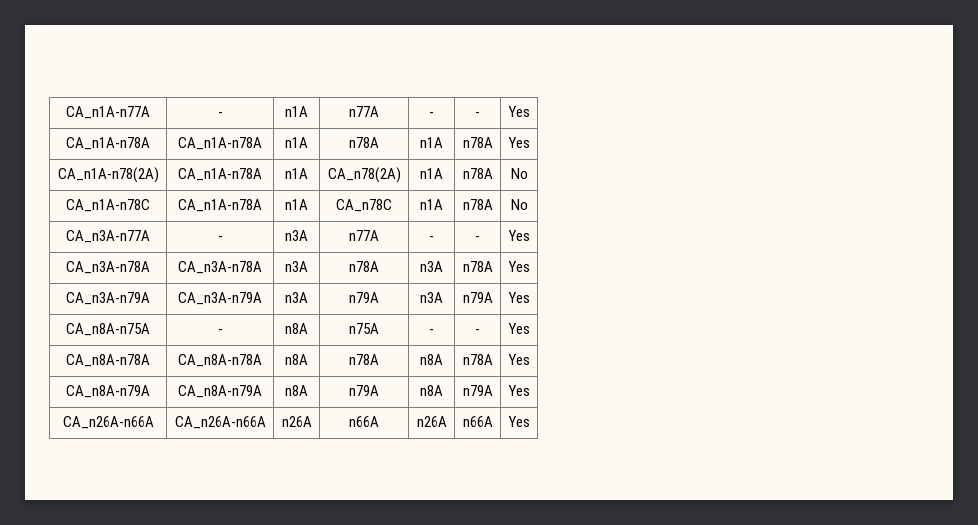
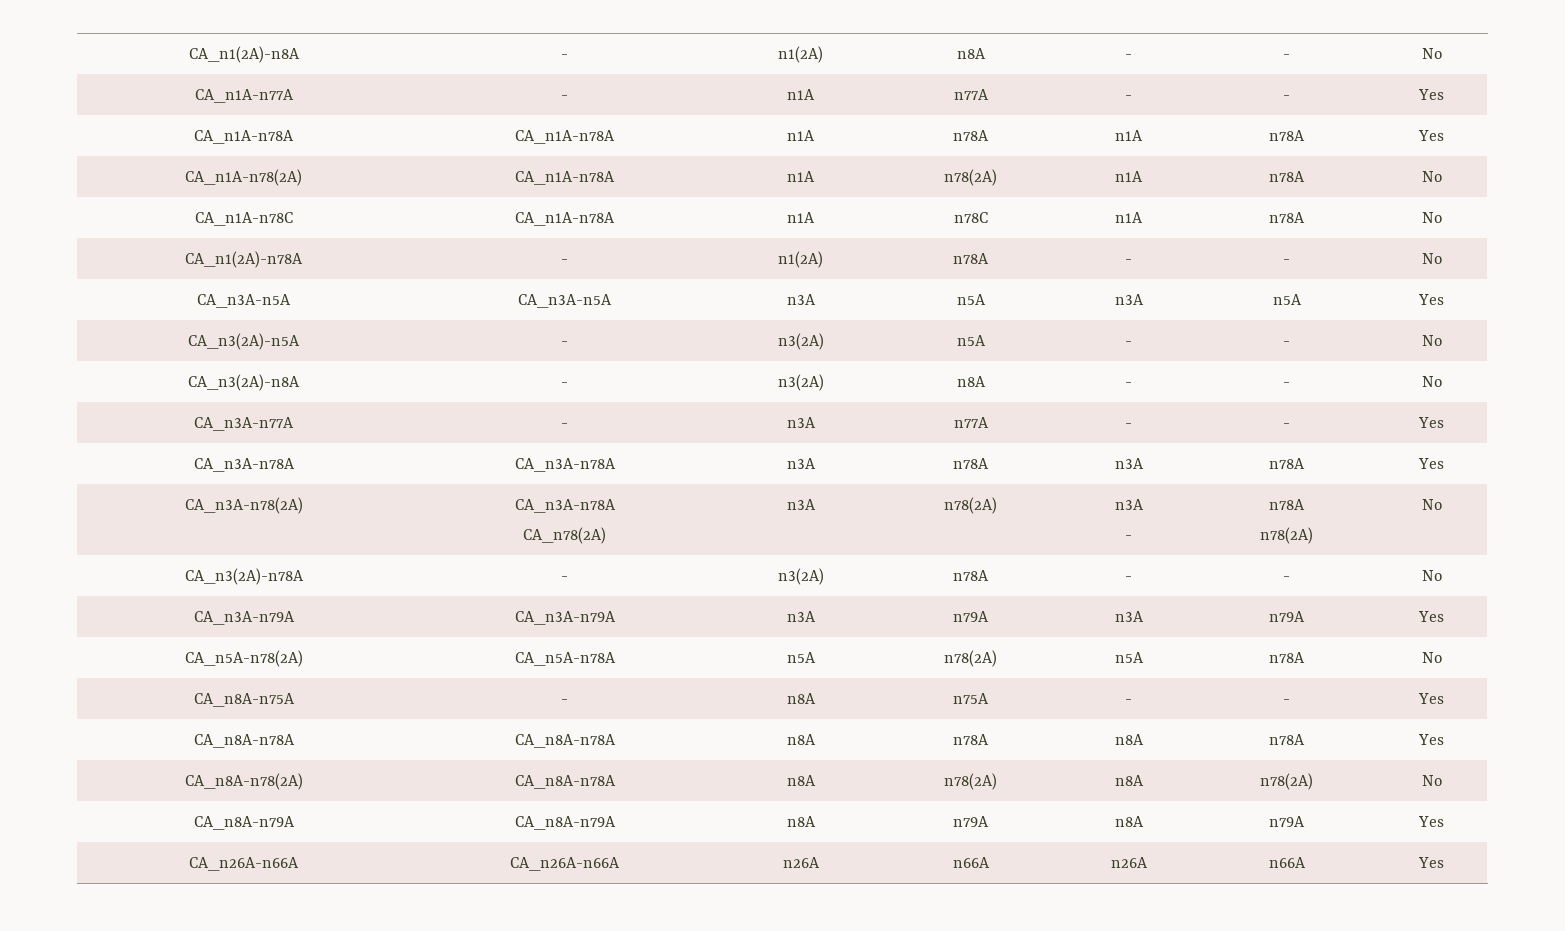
(66, 112) none -> [188,46,300,63] [561,54,568,59] [778,46,823,63] [956,48,986,59] [1125,54,1132,59] [1283,54,1290,59] [1421,48,1442,59] CA_n1(2A)-n8A | - | n1(2A) | n8A | - | - | No //
[327,167,401,183] CA_n78(2A) -> [944,169,997,186] n78(2A)
[336,199,392,212] [420,199,443,210] [462,199,493,210] [510,199,528,210] CA_n78C | n1A | n78A | No -> [953,212,988,223] [1115,212,1143,223] [1269,212,1305,223] [1421,212,1442,223] [185,251,303,268] [561,259,568,264] [778,251,823,268] [953,253,989,264] [1125,259,1132,264] [1283,259,1290,264] [1421,253,1442,264] [197,294,291,308] [518,294,612,308] [786,294,816,305] [956,294,986,305] [1114,294,1144,305] [1272,294,1302,305] [1418,294,1444,305] [188,333,300,350] [561,341,568,346] [777,333,824,350] [956,335,986,346] [1125,341,1132,346] [1283,341,1290,346] [1421,335,1442,346] [188,374,300,391] [561,382,568,387] [777,374,824,391] [956,376,986,387] [1125,382,1132,387] [1283,382,1290,387] [1421,376,1442,387] n78C | n1A | n78A | No // CA_n1(2A)-n78A | - | n1(2A) | n78A | - | - | No // CA_n3A-n5A | CA_n3A-n5A | n3A | n5A | n3A | n5A | Yes // CA_n3(2A)-n5A | - | n3(2A) | n5A | - | - | No // CA_n3(2A)-n8A | - | n3(2A) | n8A | - | - | No
(530, 266) none -> [184,497,303,514] [514,499,616,513] [523,527,606,544] [786,499,816,510] [944,497,997,514] [1114,499,1144,510] [1125,535,1132,540] [1269,499,1305,510] [1260,527,1313,544] [1421,499,1442,510] [184,568,304,585] [561,576,568,581] [777,568,824,585] [953,570,989,581] [1125,576,1132,581] [1283,576,1290,581] [1421,570,1442,581] // CA_n3A-n78(2A) | CA_n3A-n78A // CA_n78(2A) | n3A | n78(2A) | n3A // - | n78A // n78(2A) | No // CA_n3(2A)-n78A | - | n3(2A) | n78A | - | - | No
(530, 297) none -> [184,650,303,667] [514,652,616,666] [786,652,816,663] [944,650,997,667] [1114,652,1144,663] [1269,652,1305,663] [1421,652,1442,663] // CA_n5A-n78(2A) | CA_n5A-n78A | n5A | n78(2A) | n5A | n78A | No
(530, 359) none -> [184,773,303,790] [514,775,616,789] [786,775,816,786] [944,773,997,790] [1114,775,1144,786] [1260,773,1313,790] [1421,775,1442,786] // CA_n8A-n78(2A) | CA_n8A-n78A | n8A | n78(2A) | n8A | n78(2A) | No

